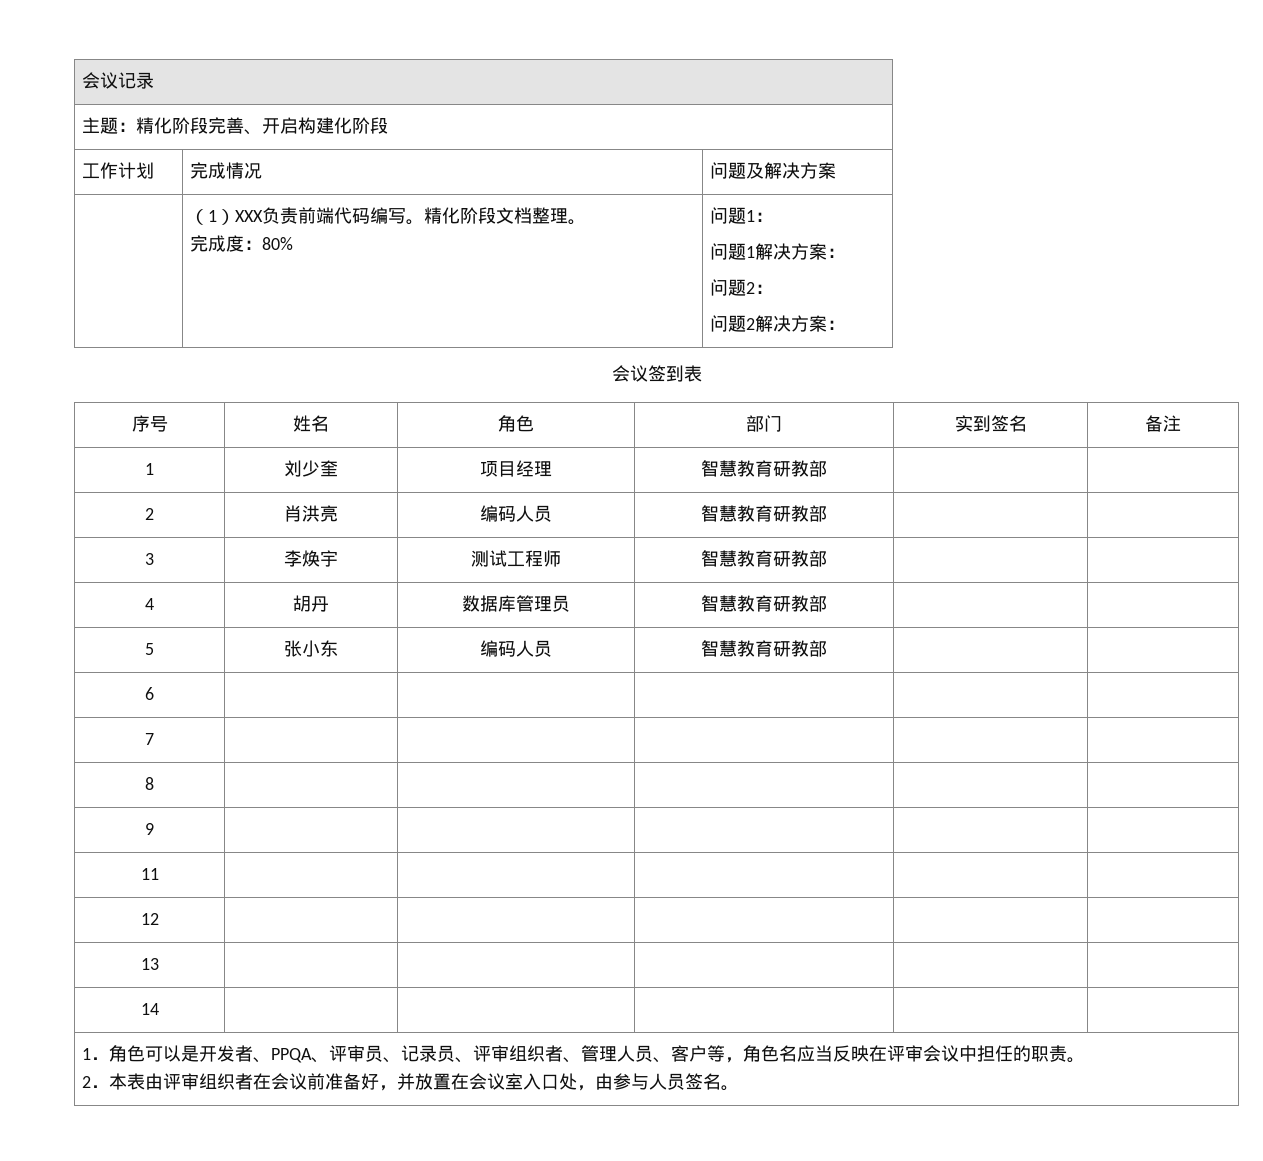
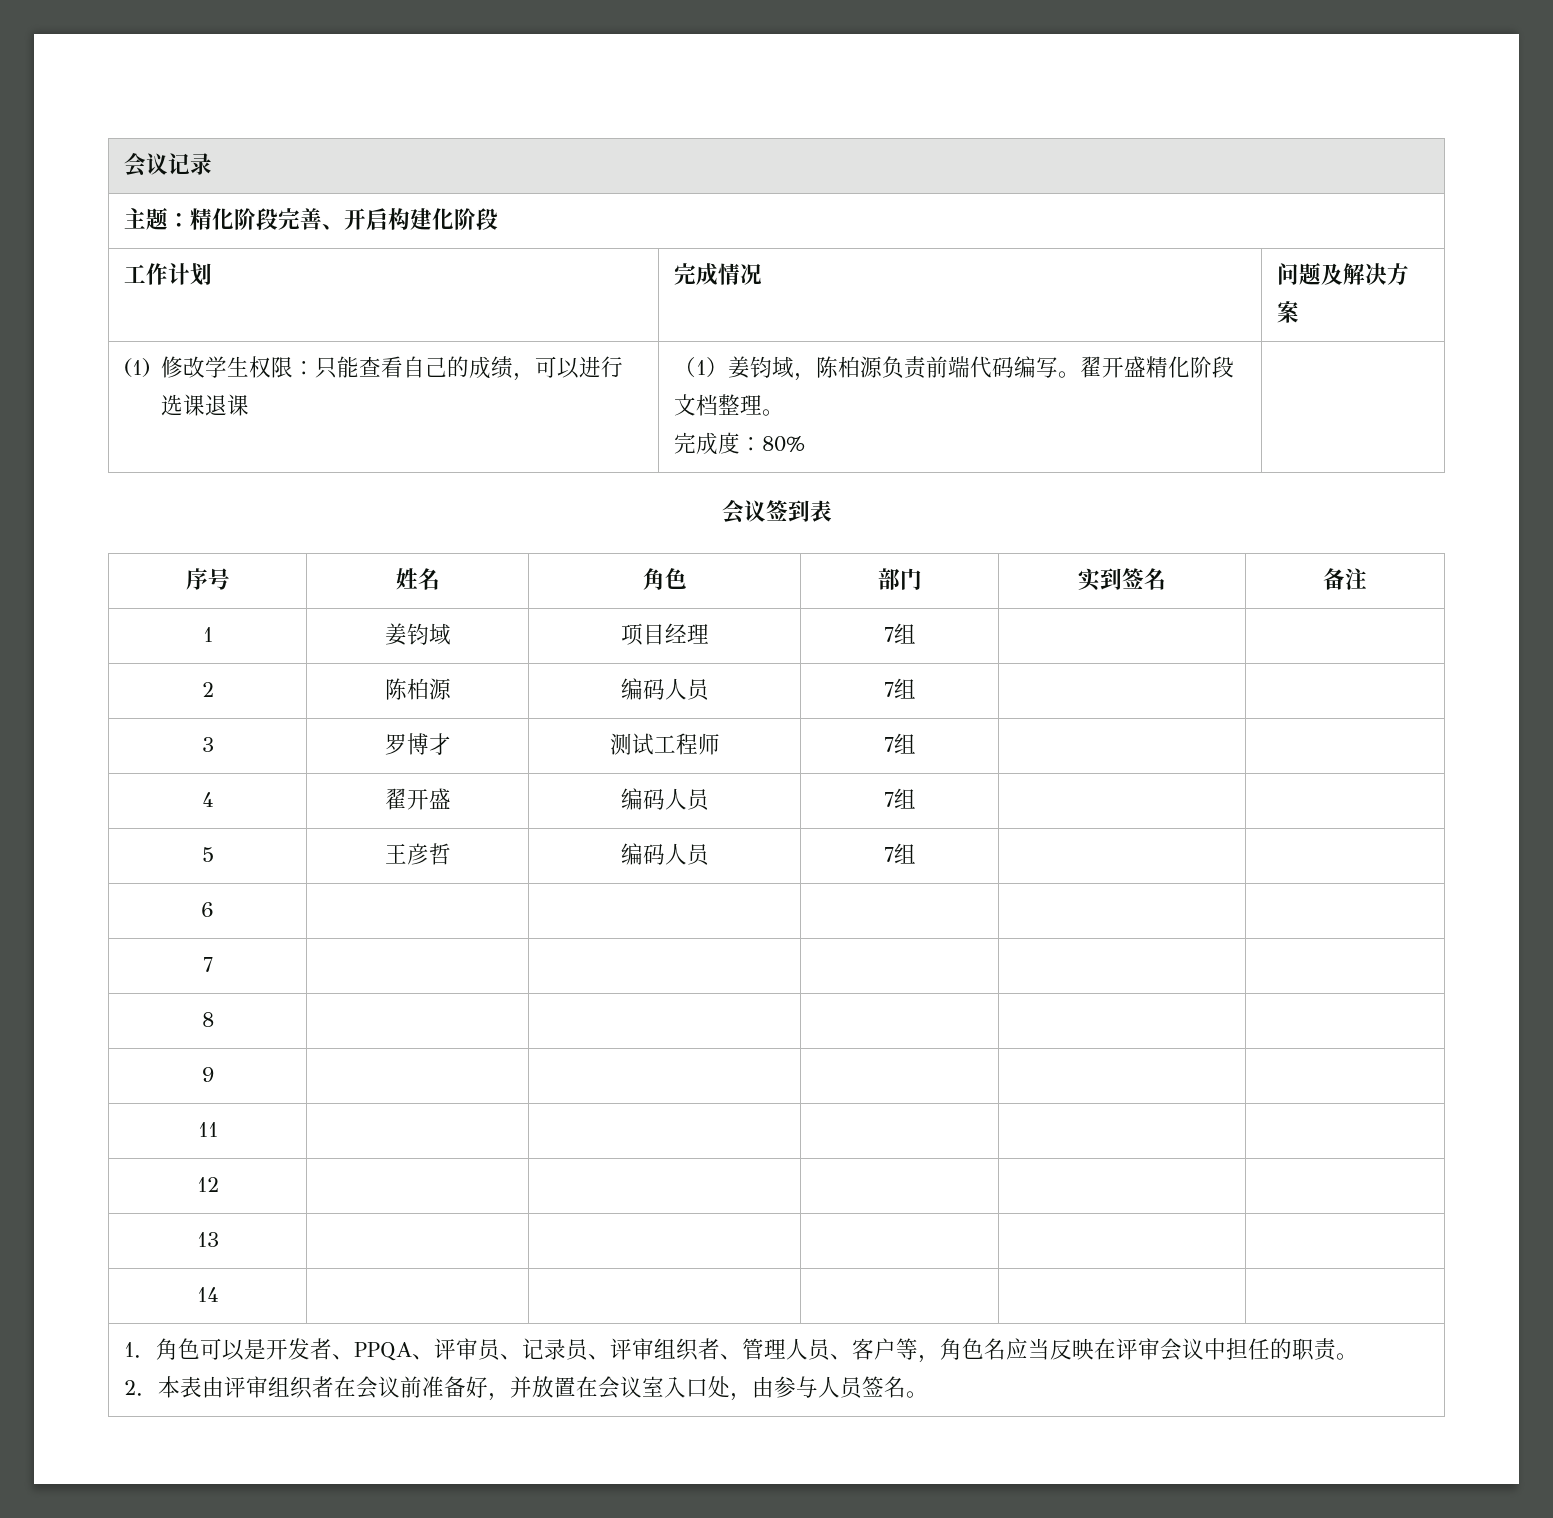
(837, 170) none -> [124,356,623,381] [160,394,249,416] (1)修改学生权限：只能查看自己的成绩，可以进行选课退课
[235,210,264,222] XXX -> [728,356,884,381] 姜钧域，陈柏源
(425, 222) none -> [1080,356,1147,378] 翟开盛
[710,207,774,224] [710,243,846,260] [710,279,774,296] [710,315,846,332] 问题1： // 问题1解决方案： // 问题2： // 问题2解决方案： -> (806, 444) none
[284,460,338,477] 刘少奎 -> [384,623,451,646] 姜钧域
[701,460,827,477] 智慧教育研教部 -> [883,623,916,644] 7组
[284,505,338,522] [480,505,552,522] [701,505,827,522] 肖洪亮 | 编码人员 | 智慧教育研教部 -> [384,678,452,700] [620,678,710,701] [883,678,916,699] 陈柏源 | 编码人员 | 7组
[284,550,338,567] 李焕宇 -> [384,733,451,755] 罗博才
[701,550,827,567] [145,598,154,610] [293,595,329,612] [462,595,570,612] [701,595,827,612] [145,643,154,655] [284,640,338,657] [480,640,552,657] [701,640,827,657] 智慧教育研教部 | | // 4 | 胡丹 | 数据库管理员 | 智慧教育研教部 | | // 5 | 张小东 | 编码人员 | 智慧教育研教部 -> [883,733,916,754] [201,792,214,807] [384,788,451,810] [620,788,710,811] [883,788,916,809] [201,847,214,862] [384,843,451,865] [620,843,710,866] [883,843,916,864] 7组 | | // 4 | 翟开盛 | 编码人员 | 7组 | | // 5 | 王彦哲 | 编码人员 | 7组

